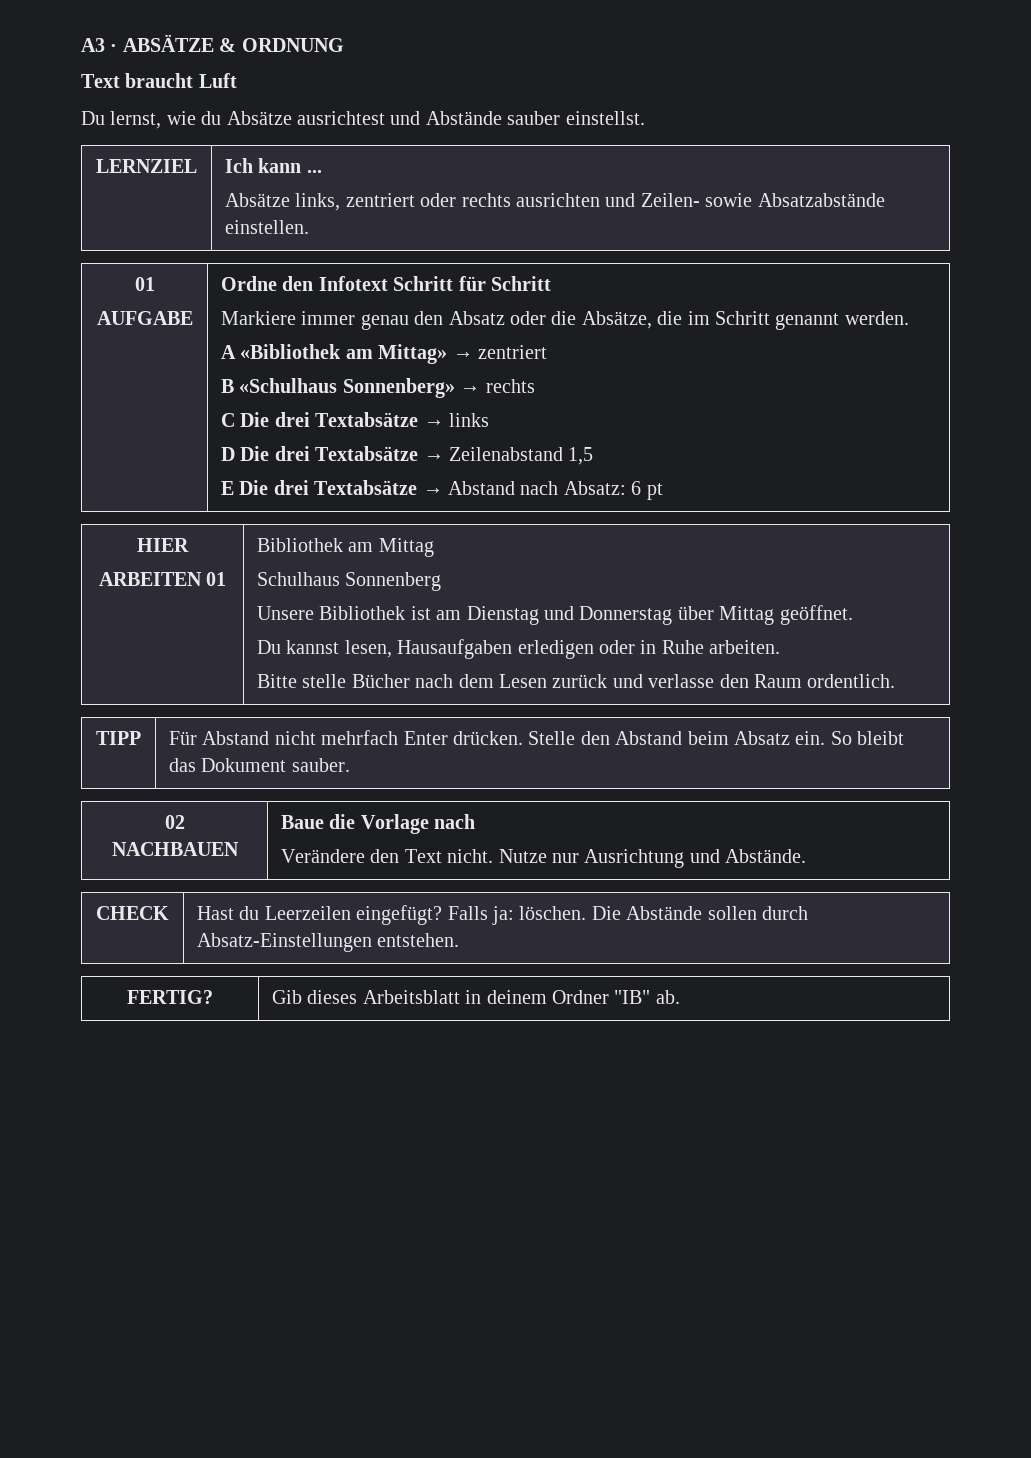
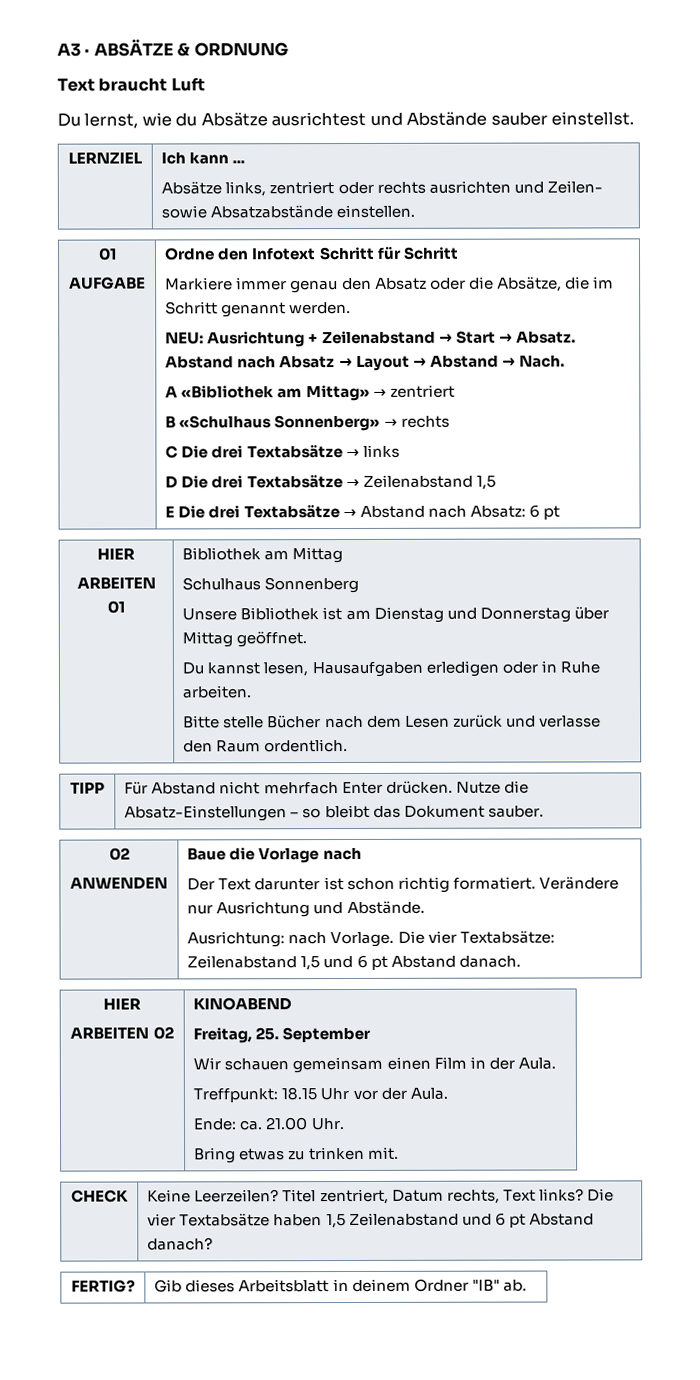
(909, 318) none -> [165,330,576,348] [165,355,565,371] // NEU: Ausrichtung + Zeilenabstand → Start → Absatz. Abstand nach Absatz → Layout → Abstand → Nach.
[528,731,852,745] Stelle den Abstand beim Absatz ein. So -> [455,780,529,794] [124,805,322,822] Nutze die Absatz-Einstellungen – so
[111,842,239,856] NACHBAUEN -> [70,876,168,890] ANWENDEN
[281,849,807,868] [96,906,169,920] [197,905,809,925] [197,933,460,952] Verändere den Text nicht. Nutze nur Ausrichtung und Abstände. // CHECK | Hast du Leerzeilen eingefügt? Falls ja: löschen. Die Abstände sollen durch Absatz-Einstellungen entstehen. -> [187,876,619,893] [187,900,425,918] [187,930,555,948] [187,954,521,971] [103,997,141,1010] [70,1026,174,1040] [193,997,293,1011] [193,1026,372,1044] [193,1056,556,1074] [193,1087,448,1103] [193,1117,344,1131] [194,1146,399,1164] [71,1189,129,1203] [147,1188,614,1205] [147,1212,594,1229] [147,1237,214,1251] Der Text darunter ist schon richtig formatiert. Verändere nur Ausrichtung und Abstände. // Ausrichtung: nach Vorlage. Die vier Textabsätze: Zeilenabstand 1,5 und 6 pt Abstand danach. // HIER // ARBEITEN 02 | KINOABEND // Freitag, 25. September // Wir schauen gemeinsam einen Film in der Aula. // Treffpunkt: 18.15 Uhr vor der Aula. // Ende: ca. 21.00 Uhr. // Bring etwas zu trinken mit. // CHECK | Keine Leerzeilen? Titel zentriert, Datum rechts, Text links? Die vier Textabsätze haben 1,5 Zeilenabstand und 6 pt Abstand danach?

